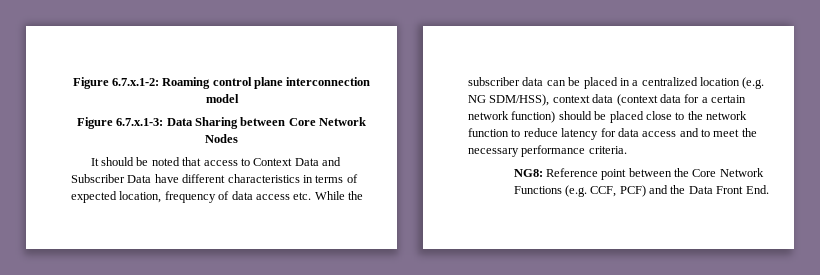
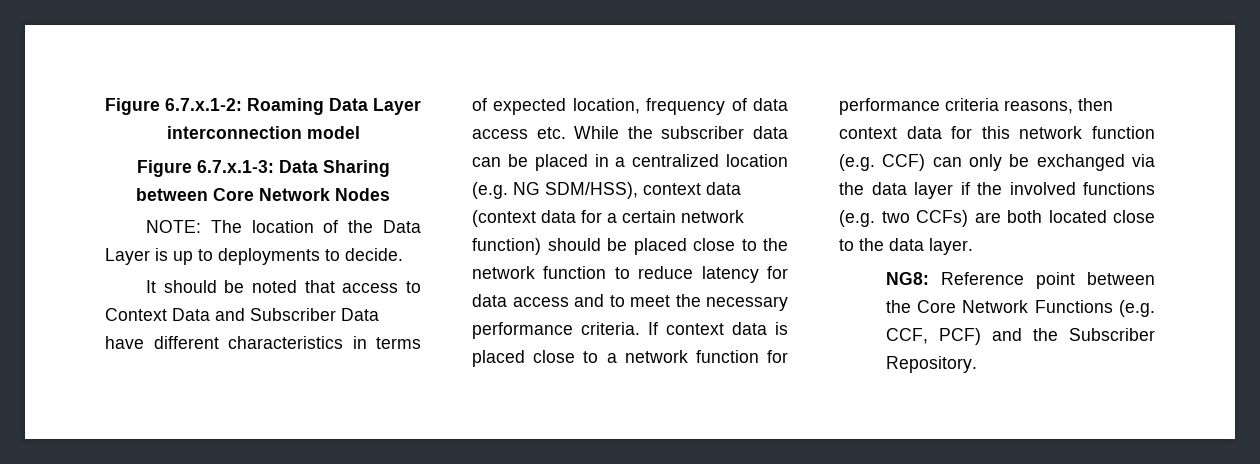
[212,77,284,89] control plane -> [329,98,421,115] Data Layer
(238, 138) none -> [146,220,421,233] [105,248,403,265] // NOTE: The location of the Data Layer is up to deployments to decide.
(627, 150) none -> [648,322,788,335] [472,350,788,367] [839,98,1113,115] [839,126,1155,139] [839,154,1155,171] [839,182,1155,199] [839,210,1155,227] [839,238,973,255] If context data is placed close to a network function for performance criteria reasons, then context data for this network function (e.g. CCF) can only be exchanged via the data layer if the involved functions (e.g. two CCFs) are both located close to the data layer.
[688,185,769,194] Data Front End. -> [1069,328,1155,341] [885,356,977,373] Subscriber Repository.

